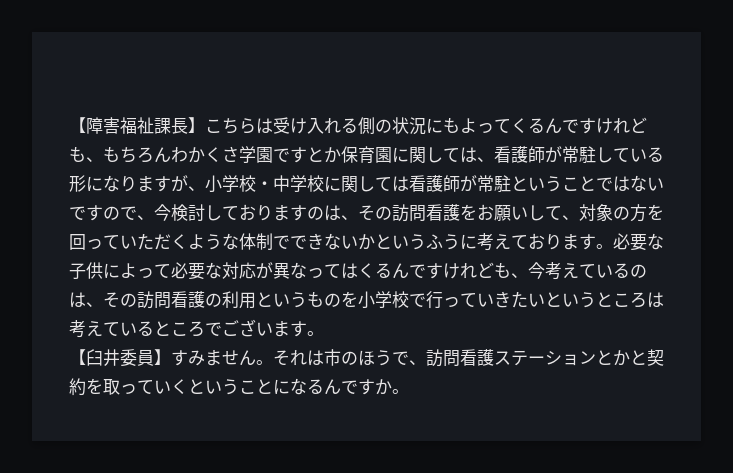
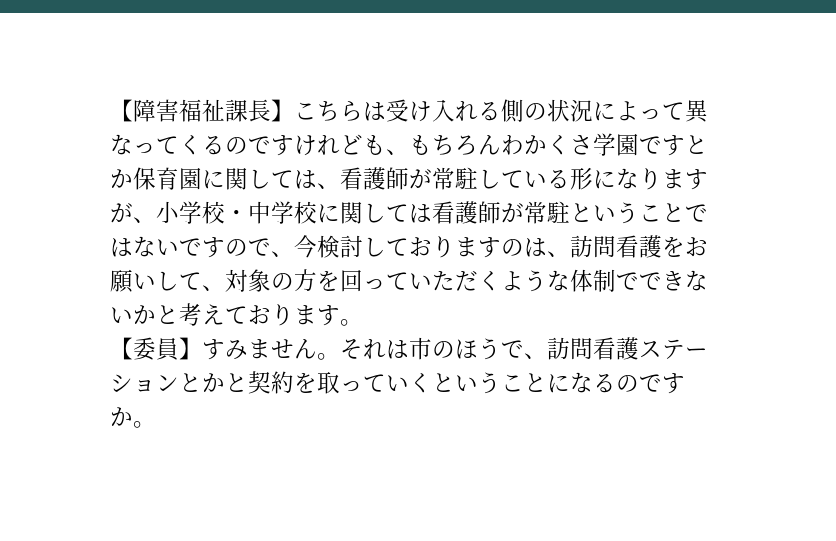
[443,117,562,134] もよってくるん -> [616,100,708,123] [110,134,248,155] よって異なってくるの
[358,205,392,221] その -> (570, 254) none
[392,234,477,250] いうふうに -> (179, 314) none
[613,233,664,251] [69,262,647,280] [69,291,664,309] [69,319,324,338] [69,349,120,366] 必要な子供によって必要な対応が異なってはくるんですけれども、今考えているのは、その訪問看護の利用というものを小学校で行っていきたいというところは考えているところでございます。 // 【臼井 -> [110,337,133,360] // 【
[324,379,341,395] ん -> [616,375,639,392] の

